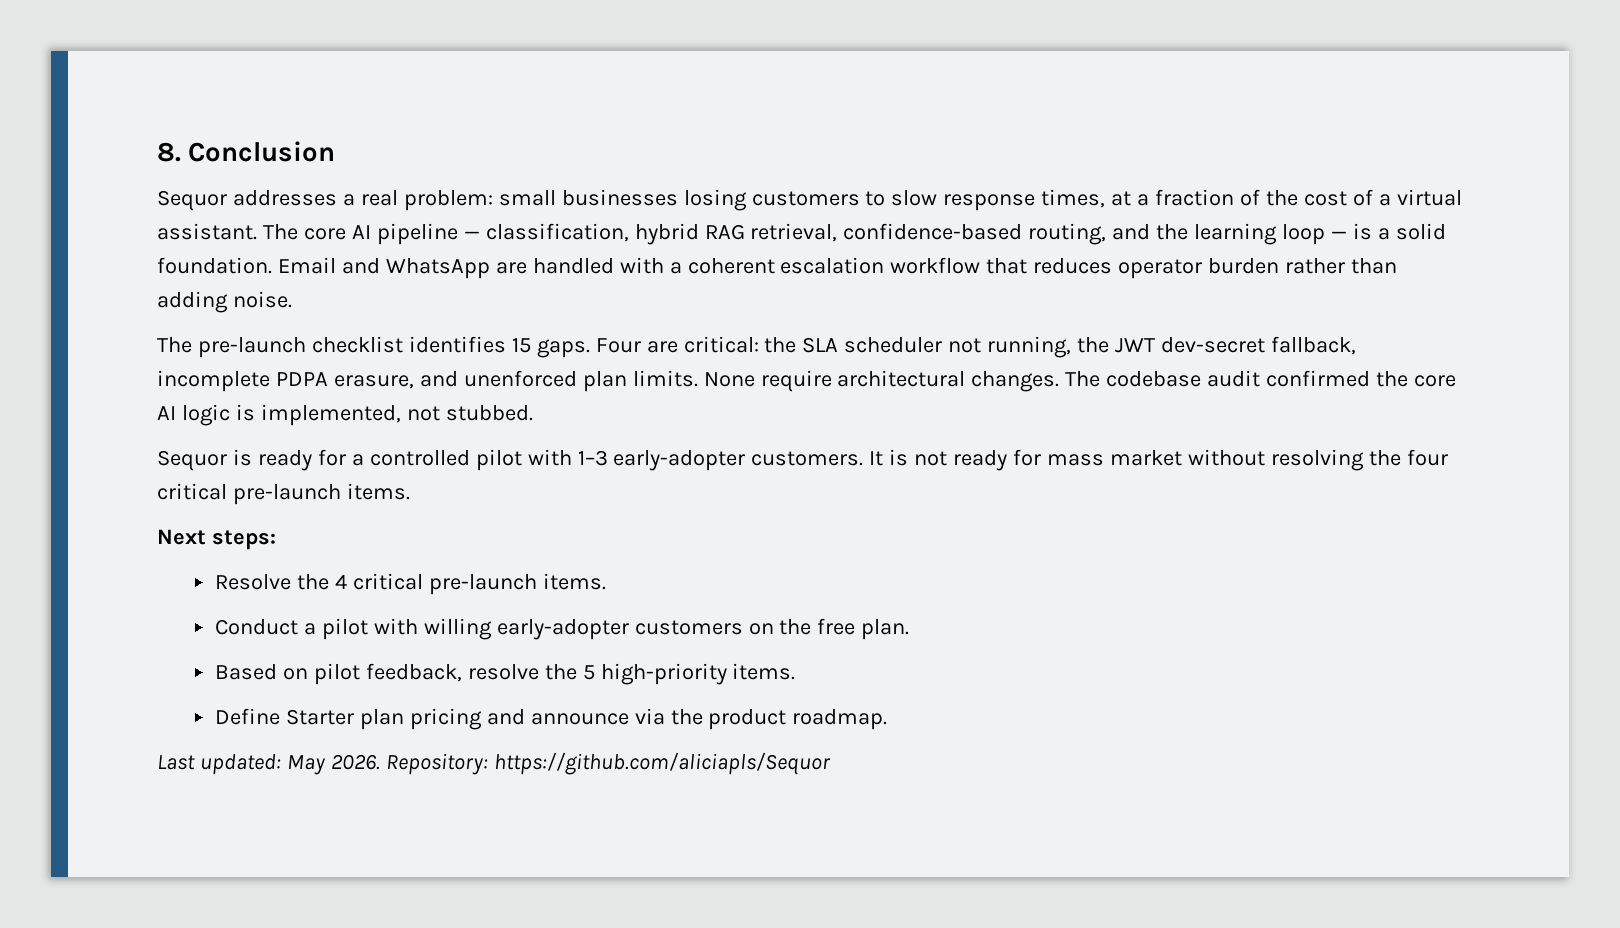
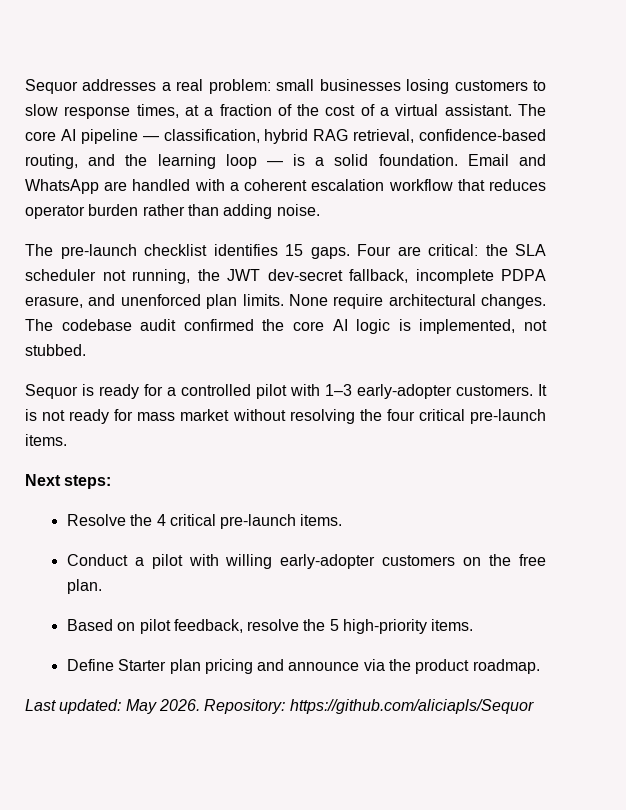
[157,141,336,162] 8. Conclusion // -> (25, 86) none

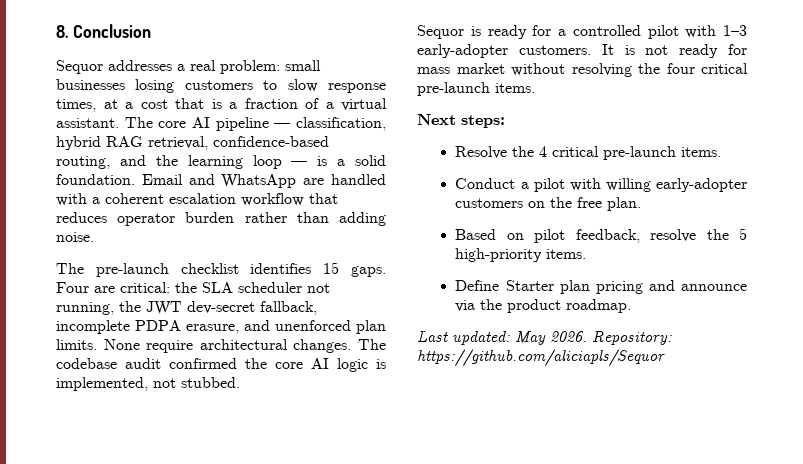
(25, 86) none -> [56,24,151,38] 8. Conclusion //
[219,104,356,116] fraction of the cost -> [140,98,298,109] cost that is a fraction

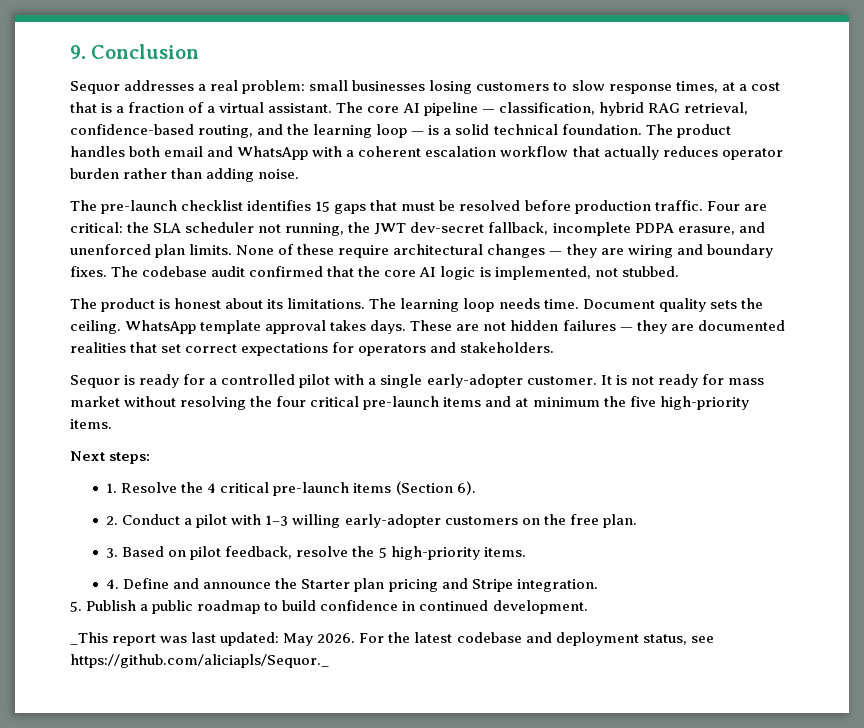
[56,25,68,38] 8. -> [70,45,86,59] 9.
[56,174,387,188] foundation. Email and WhatsApp are handled -> [493,124,731,138] [70,146,309,160] technical foundation. The product handles both email and WhatsApp
(338, 198) none -> [603,146,659,160] actually
[351,266,386,277] gaps. -> [334,200,703,214] gaps that must be resolved before production traffic.
[146,339,352,353] require architectural changes. -> [278,244,773,258] [70,266,107,277] of these require architectural changes — they are wiring and boundary fixes.
(237, 363) none -> [327,266,355,277] that
(240, 382) none -> [70,298,763,312] [70,320,785,334] [70,342,555,356] // The product is honest about its limitations. The learning loop needs time. Document quality sets the ceiling. WhatsApp template approval takes days. These are not hidden failures — they are documented realities that set correct expectations for operators and stakeholders.
[723,25,747,36] [417,44,591,58] 1–3 early-adopter customers. -> [368,374,597,388] a single early-adopter customer.
(490, 89) none -> [443,396,749,410] items and at minimum the five high-priority
(505, 121) none -> [106,483,118,493] 1.
[681,147,722,157] items. // -> [353,481,476,495] [106,516,119,525] items (Section 6). // 2.
(601, 184) none -> [265,515,289,526] 1–3
(642, 204) none -> [106,548,119,558] 3.
[455,280,747,294] [455,299,632,313] [417,331,672,345] [417,349,665,367] Define Starter plan pricing and announce via the product roadmap. // Last updated: May 2026. Repository: https://github.com/aliciapls/Sequor -> [106,578,598,592] [70,600,588,614] [70,632,714,646] [70,654,329,668] 4. Define and announce the Starter plan pricing and Stripe integration. // 5. Publish a public roadmap to build confidence in continued development. // _This report was last updated: May 2026. For the latest codebase and deployment status, see https://github.com/aliciapls/Sequor._

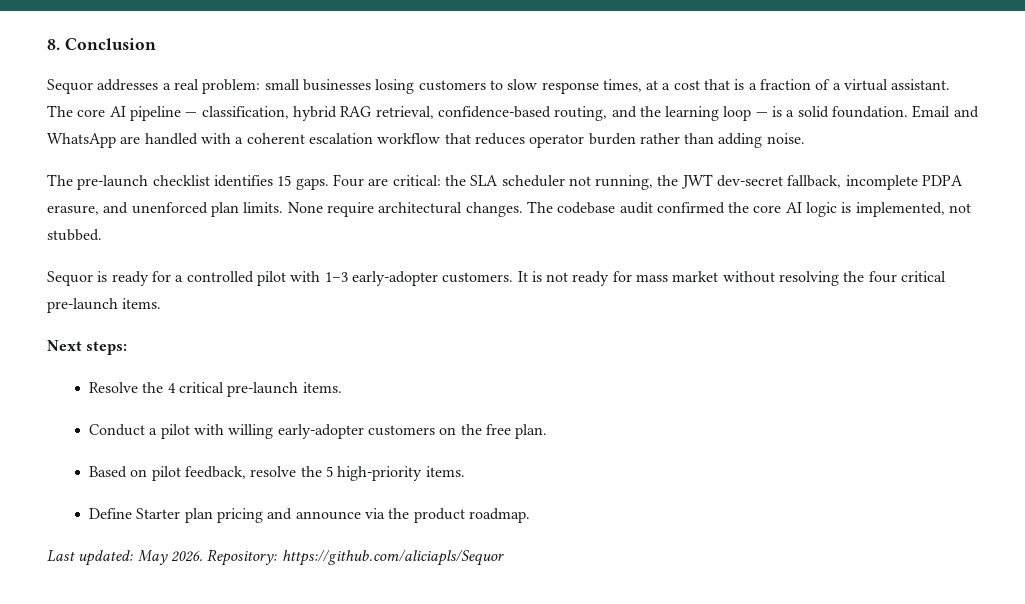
[70,45,86,59] 9. -> [47,39,60,50] 8.
[493,124,731,138] [70,146,309,160] technical foundation. The product handles both email and WhatsApp -> [832,105,979,118] [47,133,198,148] foundation. Email and WhatsApp are handled
[603,146,659,160] actually -> (471, 138) none
[334,200,703,214] gaps that must be resolved before production traffic. -> [295,178,329,190] gaps.
[278,244,773,258] [70,266,107,277] of these require architectural changes — they are wiring and boundary fixes. -> [326,202,523,217] require architectural changes.
[327,266,355,277] that -> (725, 208) none
[70,298,763,312] [70,320,785,334] [70,342,555,356] // The product is honest about its limitations. The learning loop needs time. Document quality sets the ceiling. WhatsApp template approval takes days. These are not hidden failures — they are documented realities that set correct expectations for operators and stakeholders. -> (102, 235) none
[368,374,597,388] a single early-adopter customer. -> [324,271,514,286] 1–3 early-adopter customers.
[443,396,749,410] items and at minimum the five high-priority -> (118, 305) none
[106,483,118,493] 1. -> (128, 348) none
[353,481,476,495] [106,516,119,525] items (Section 6). // 2. -> [302,382,342,393] items. //
[265,515,289,526] 1–3 -> (225, 429) none
[106,548,119,558] 3. -> (548, 431) none
[106,578,598,592] [70,600,588,614] [70,632,714,646] [70,654,329,668] 4. Define and announce the Starter plan pricing and Stripe integration. // 5. Publish a public roadmap to build confidence in continued development. // _This report was last updated: May 2026. For the latest codebase and deployment status, see https://github.com/aliciapls/Sequor._ -> [89,508,530,523] [47,549,504,566] Define Starter plan pricing and announce via the product roadmap. // Last updated: May 2026. Repository: https://github.com/aliciapls/Sequor

